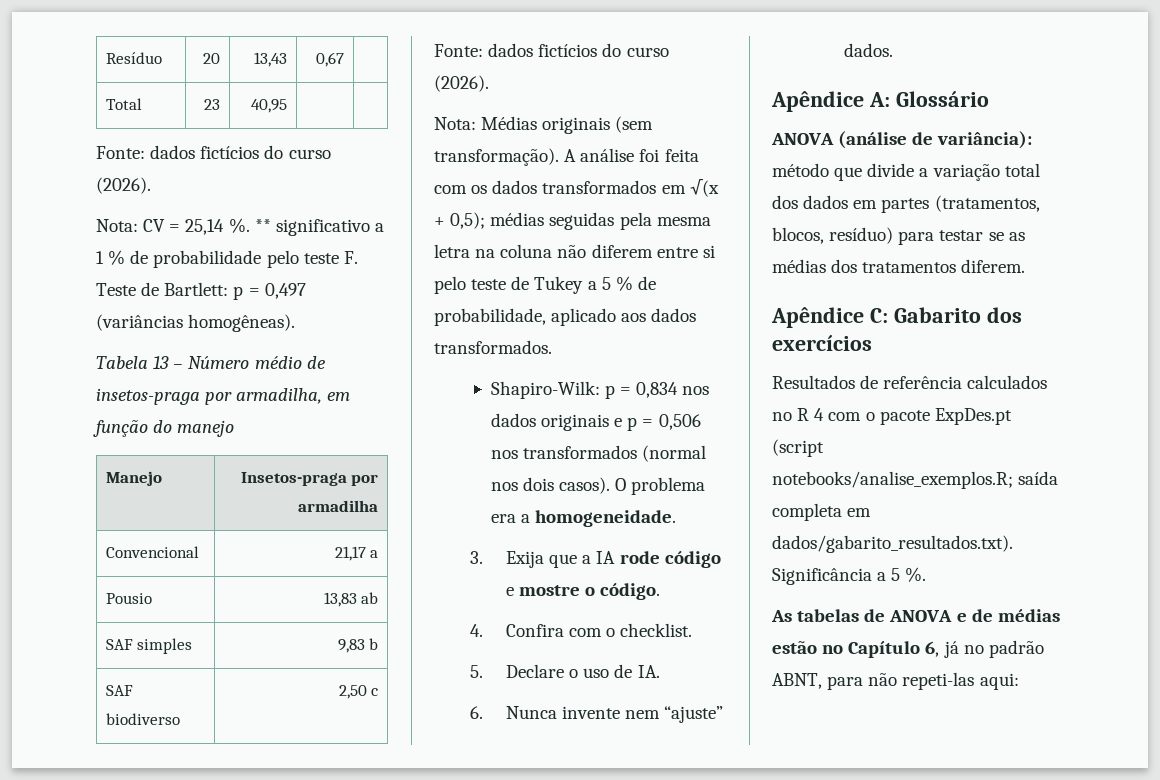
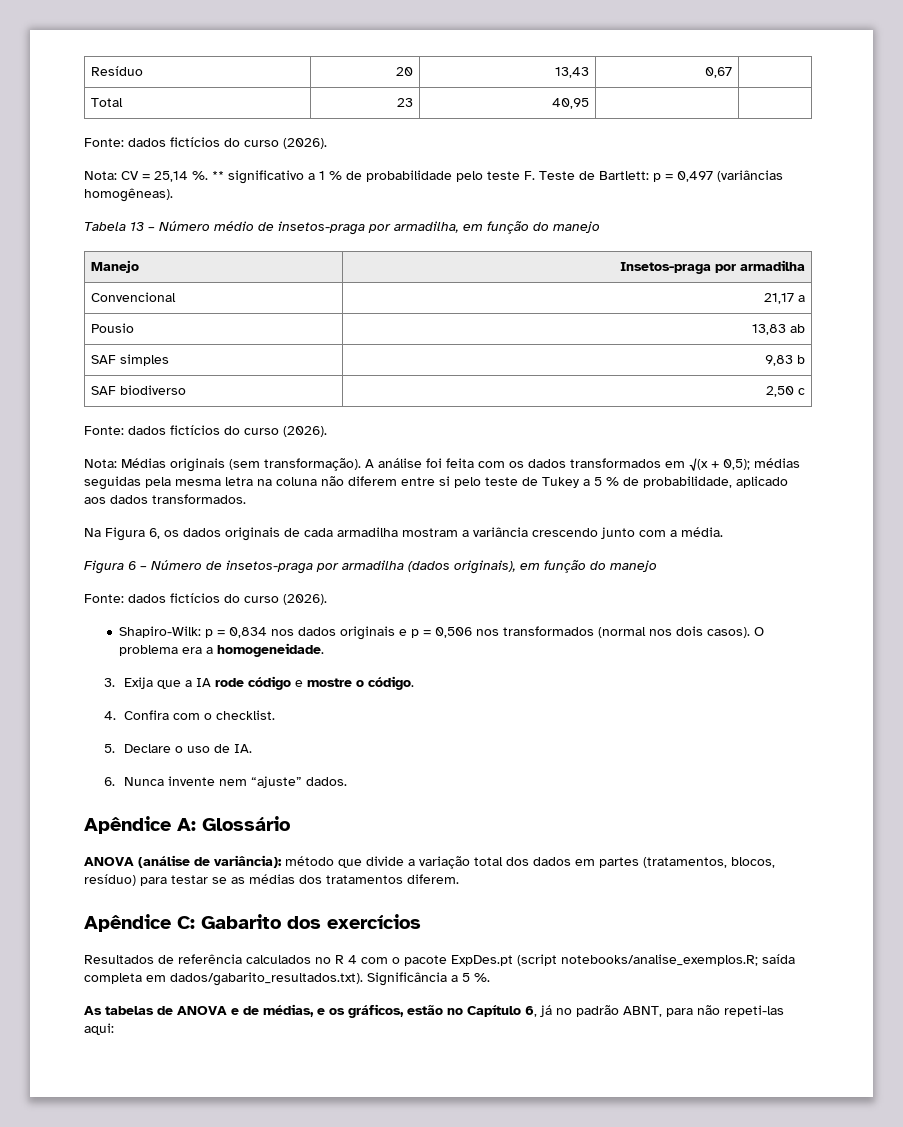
(552, 347) none -> [84,527,723,541] [84,560,657,574] [84,593,327,605] // Na Figura 6, os dados originais de cada armadilha mostram a variância crescendo junto com a média. // Figura 6 – Número de insetos-praga por armadilha (dados originais), em função do manejo // Fonte: dados fictícios do curso (2026).
[997,609,1060,622] médias -> [263,1004,404,1018] médias, e os gráficos,

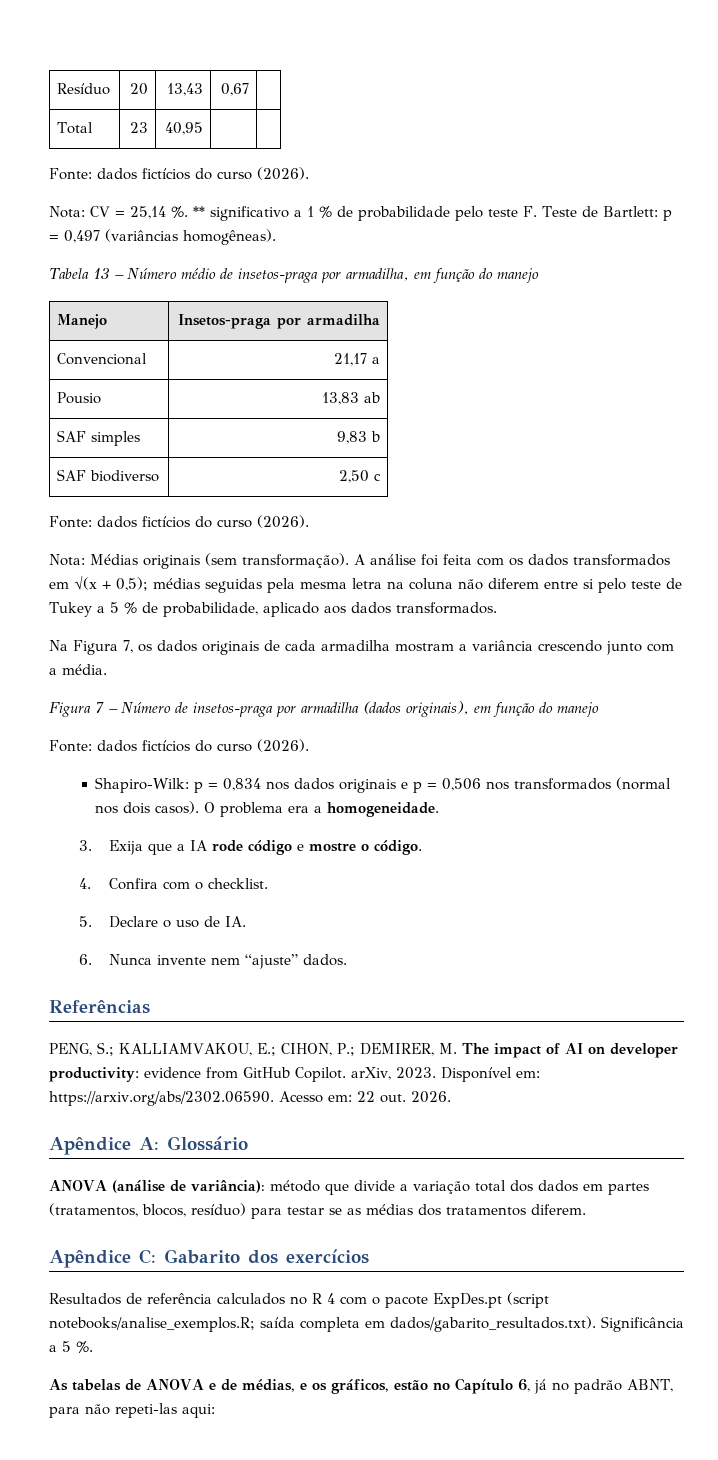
[149,528,160,539] 6, -> [123,640,133,653] 7,
[128,561,136,570] 6 -> [95,702,104,713] 7
(347, 781) none -> [49,1000,150,1014] [49,1042,678,1058] [49,1067,540,1082] [49,1091,451,1106] // Referências // PENG, S.; KALLIAMVAKOU, E.; CIHON, P.; DEMIRER, M. The impact of AI on developer productivity: evidence from GitHub Copilot. arXiv, 2023. Disponível em: https://arxiv.org/abs/2302.06590. Acesso em: 22 out. 2026.

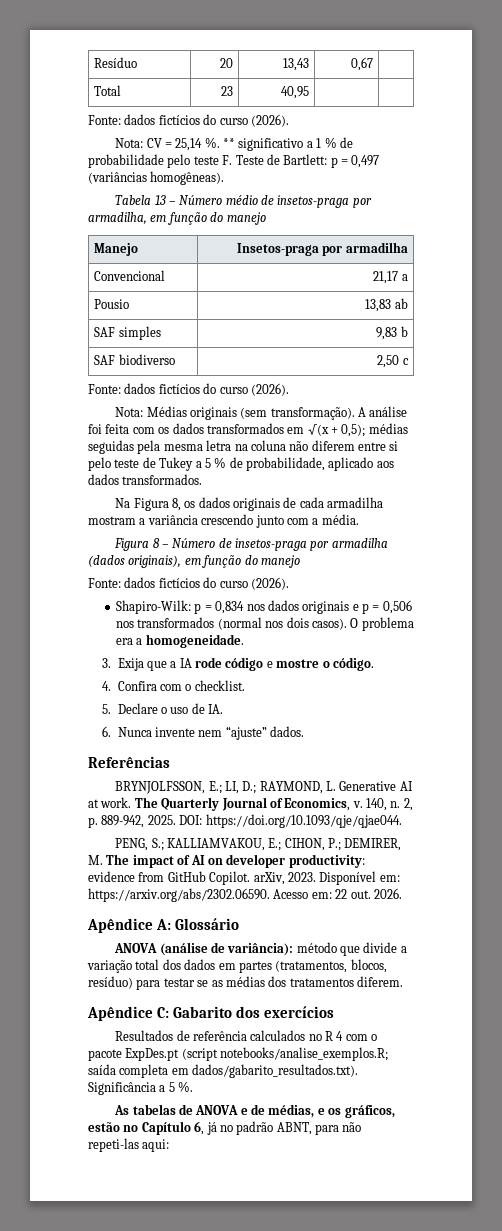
[123,640,133,653] 7, -> [171,498,181,511] 8,
[95,702,104,713] 7 -> [152,538,160,548] 8
(150, 1007) none -> [115,781,413,794] [88,797,413,811] [88,814,402,828] // BRYNJOLFSSON, E.; LI, D.; RAYMOND, L. Generative AI at work. The Quarterly Journal of Economics, v. 140, n. 2, p. 889-942, 2025. DOI: https://doi.org/10.1093/qje/qjae044.

